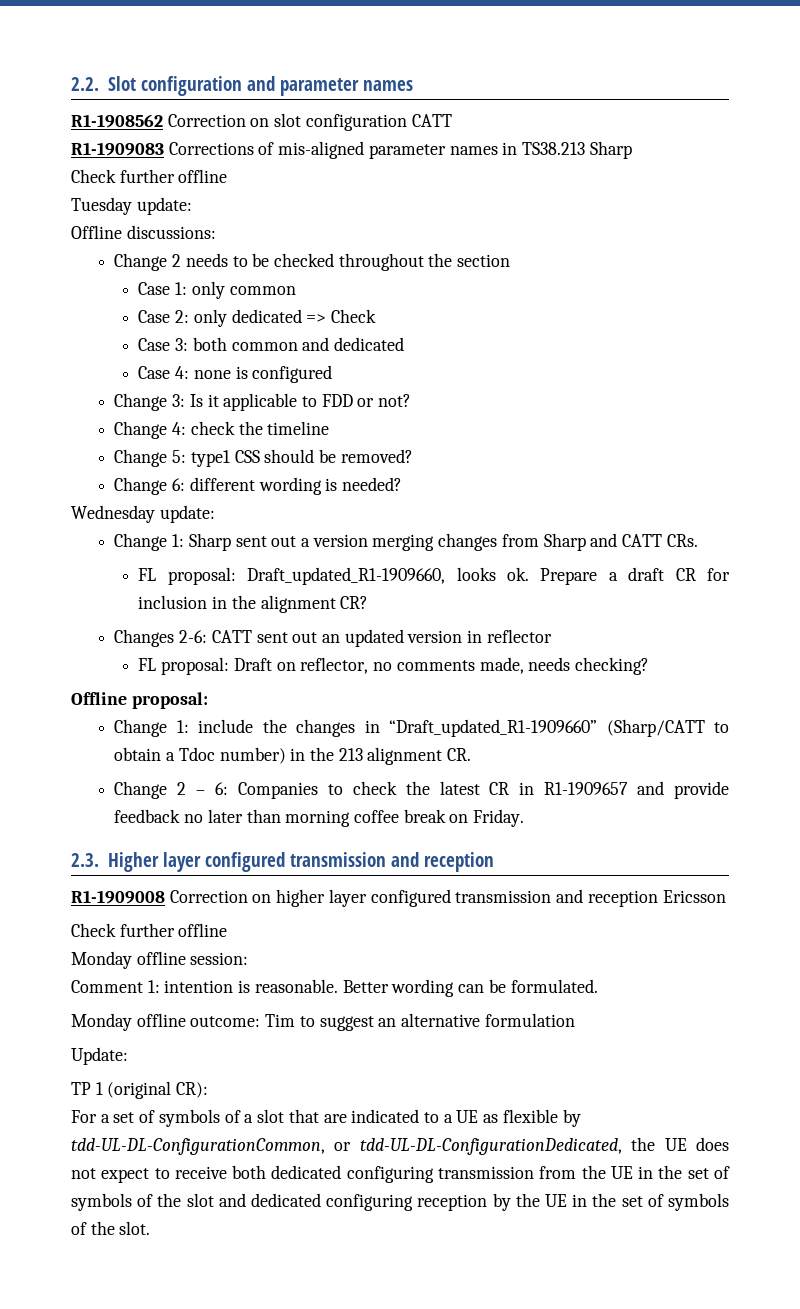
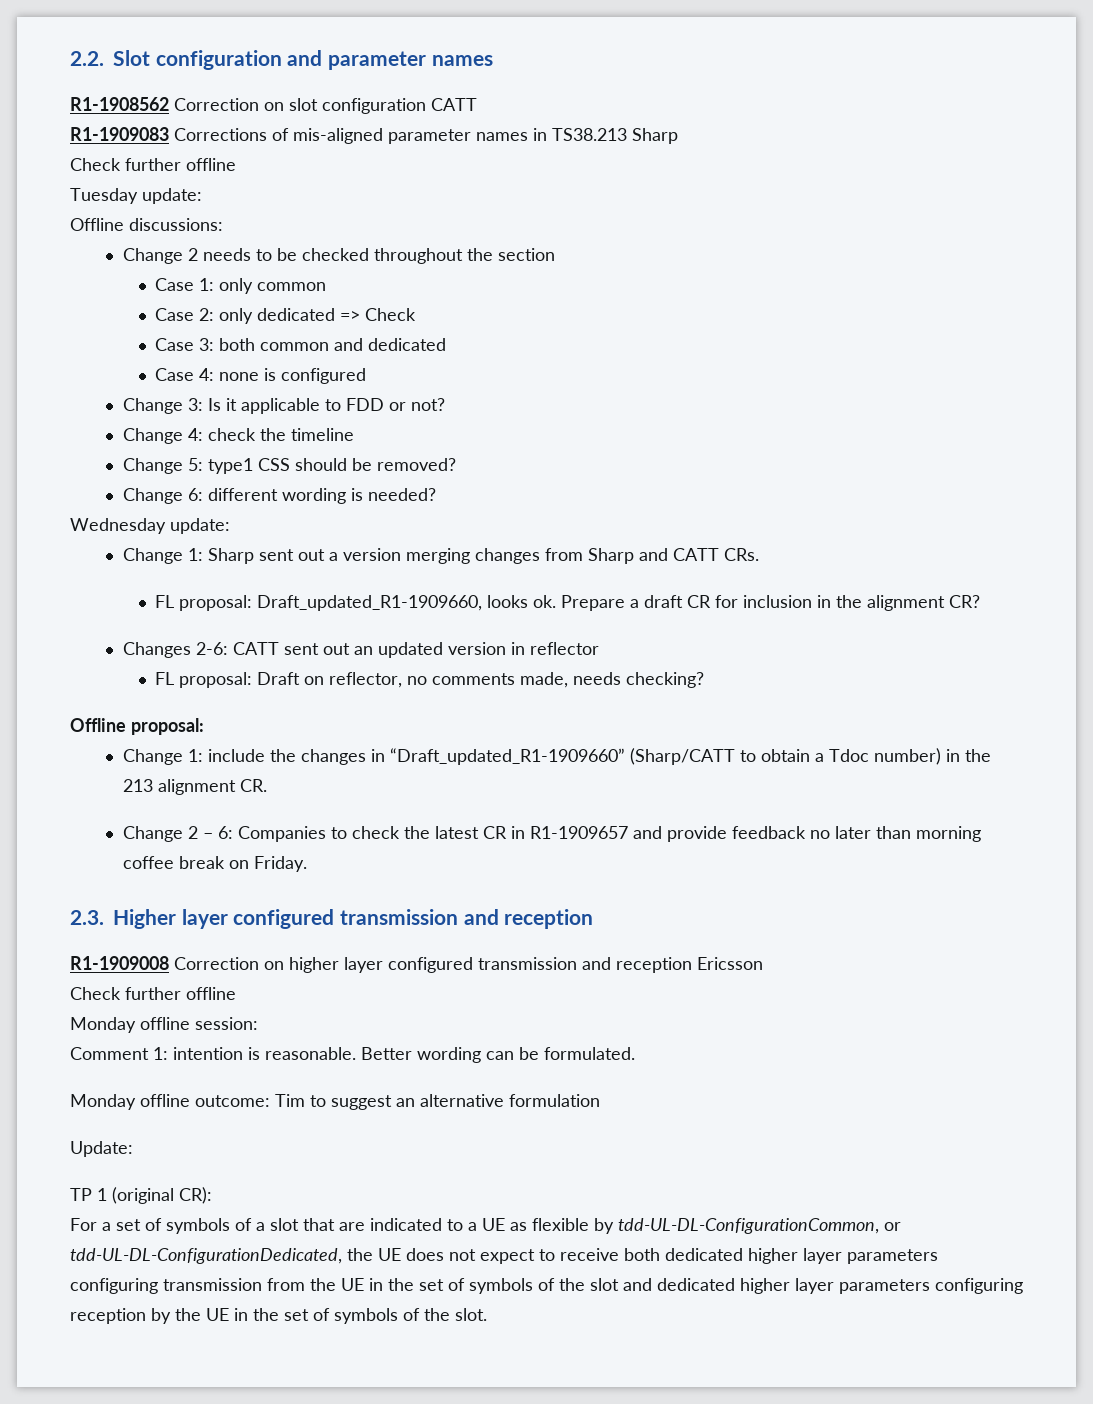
(342, 1172) none -> [748,1248,938,1264] higher layer parameters
(321, 1200) none -> [740,1278,930,1294] higher layer parameters

